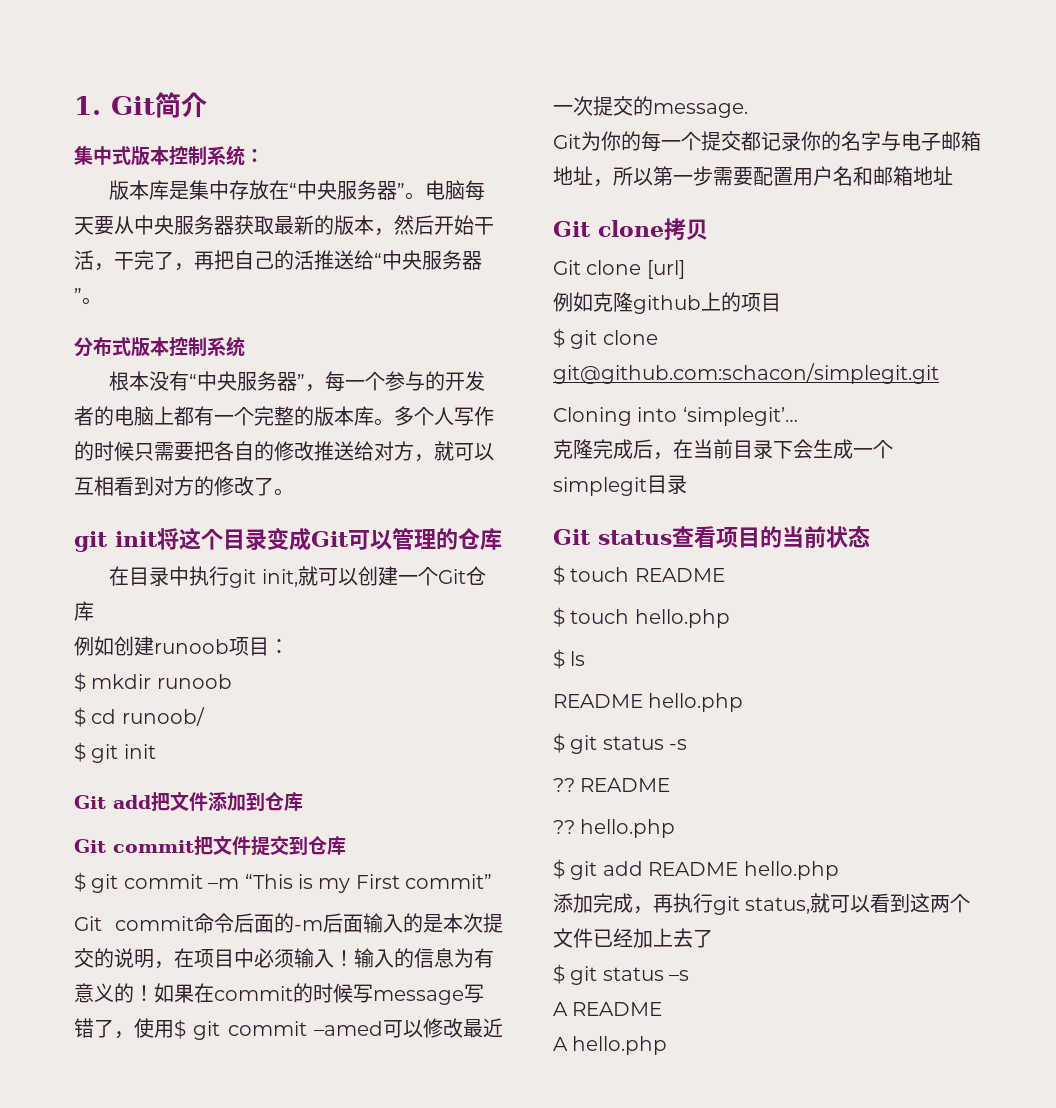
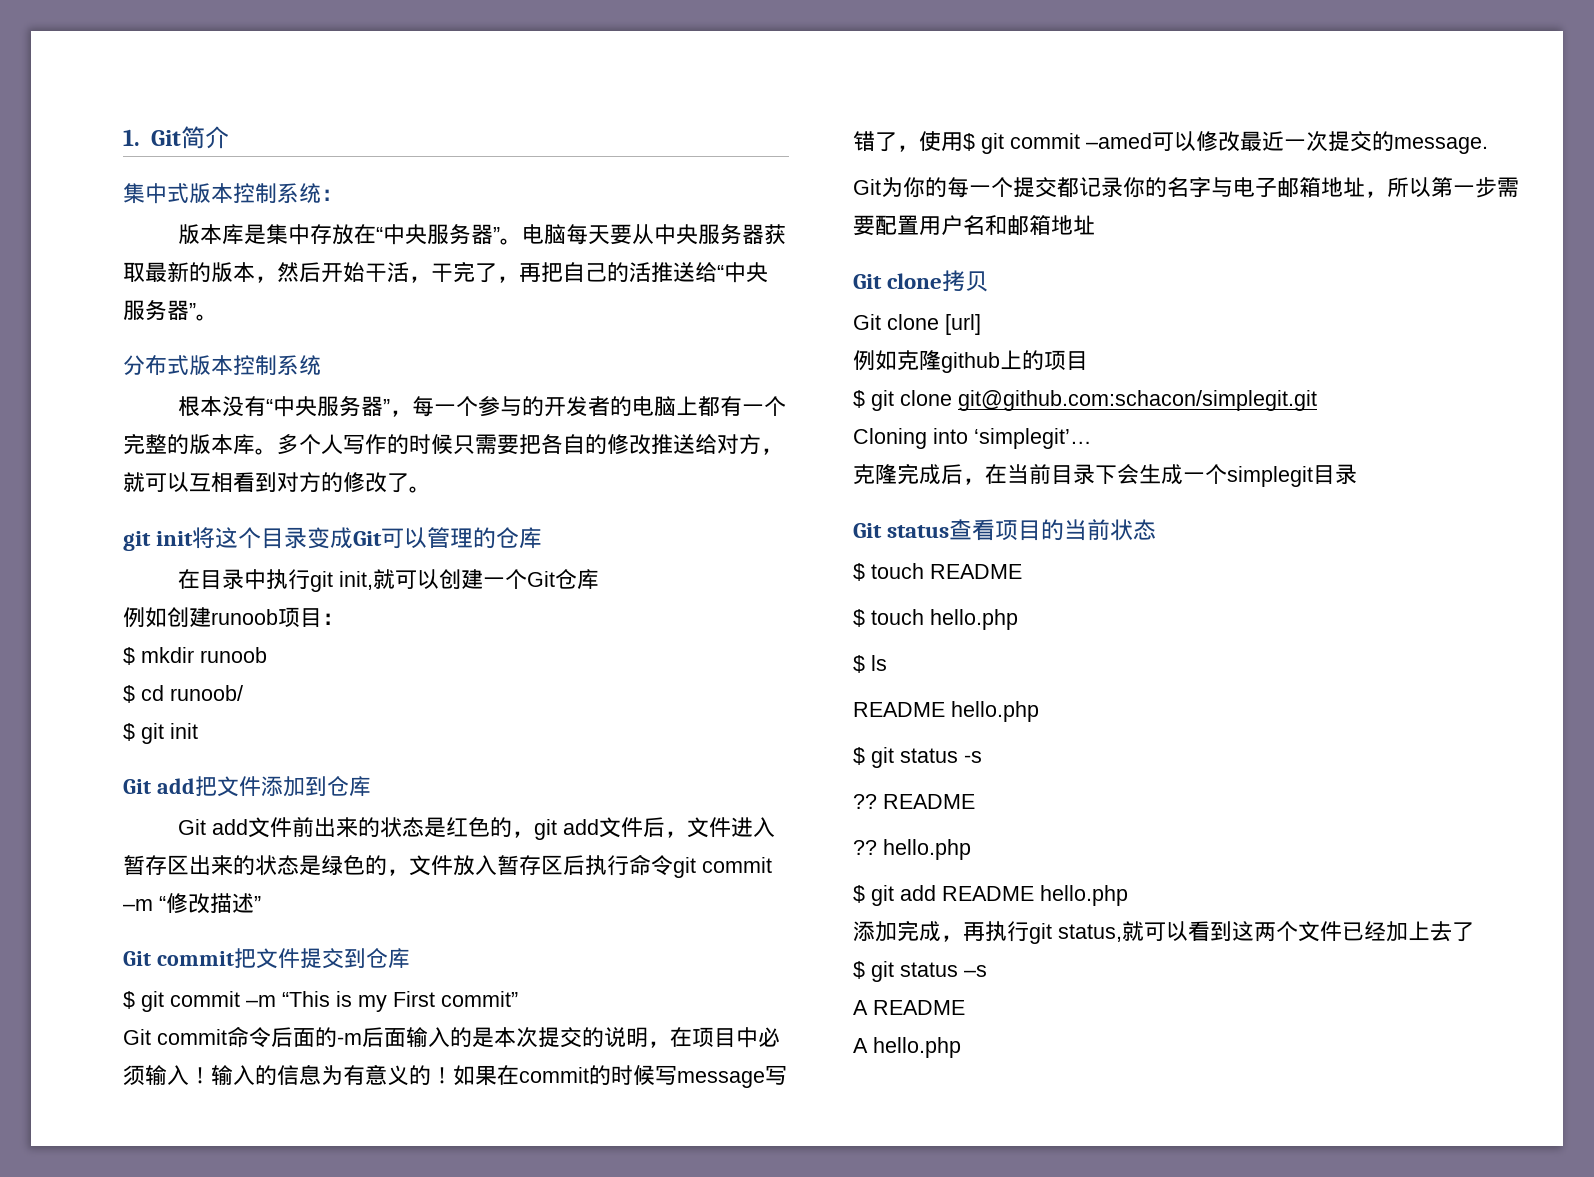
(303, 801) none -> [178,816,776,840] [123,854,772,878] [123,893,261,914] // Git add文件前出来的状态是红色的，git add文件后，文件进入暂存区出来的状态是绿色的，文件放入暂存区后执行命令git commit –m “修改描述”

